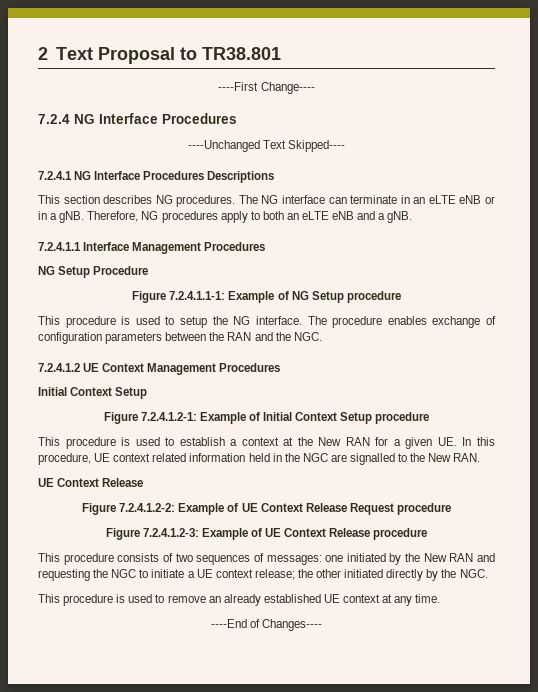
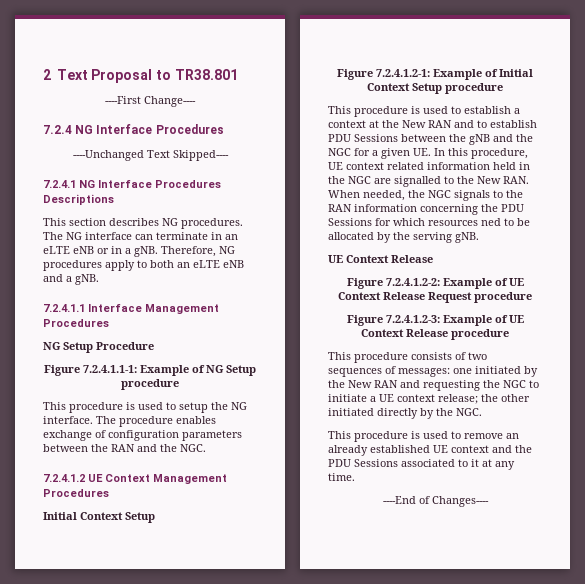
(370, 441) none -> [454,120,537,128] [328,134,533,145] [328,148,351,156] and to establish PDU Sessions between the gNB and the NGC
(481, 457) none -> [328,190,523,201] [328,204,524,215] [328,218,530,226] [328,232,479,243] When needed, the NGC signals to the RAN information concerning the PDU Sessions for which resources ned to be allocated by the serving gNB.
(381, 598) none -> [492,445,532,453] [328,459,479,467] and the PDU Sessions associated to it

